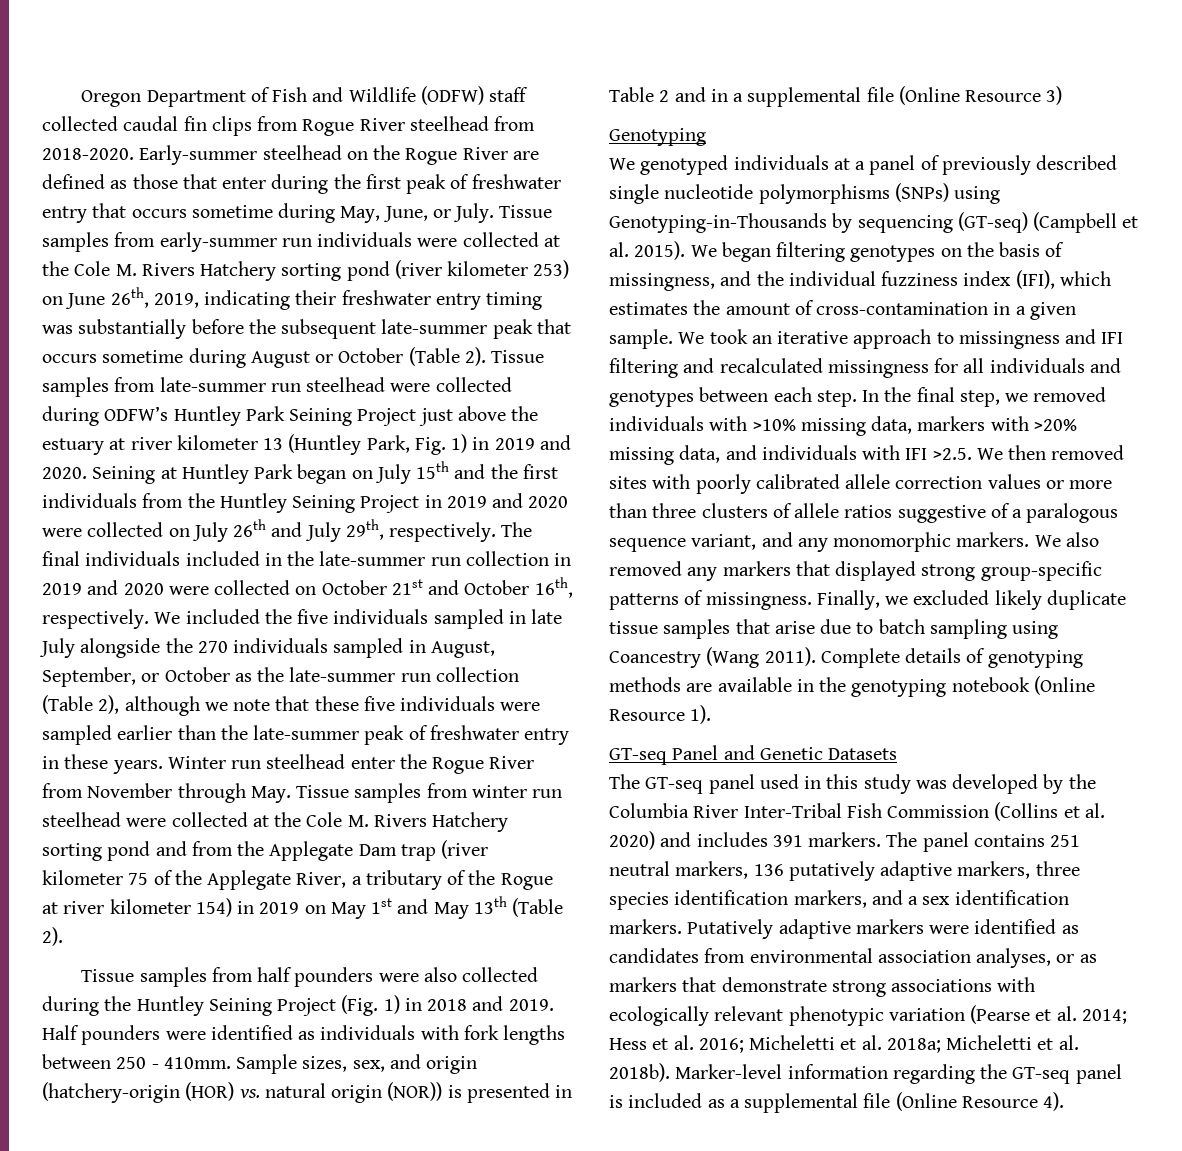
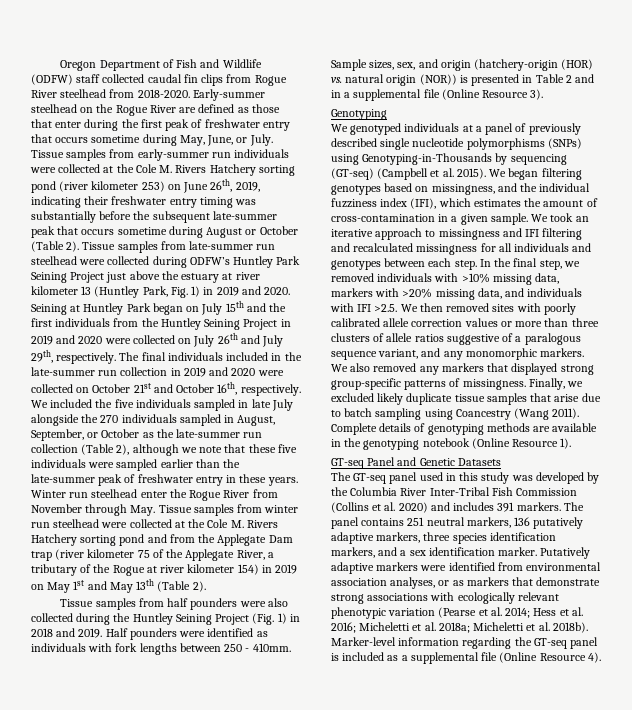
[1046,86,1063,105] 3) -> [530,89,544,100] 3).
[940,242,1065,257] on the basis of -> [384,183,429,192] based on
[609,919,682,934] markers. -> [498,547,538,556] marker.
[1061,925,1079,934] [609,948,699,963] as candidates -> (495, 566) none

